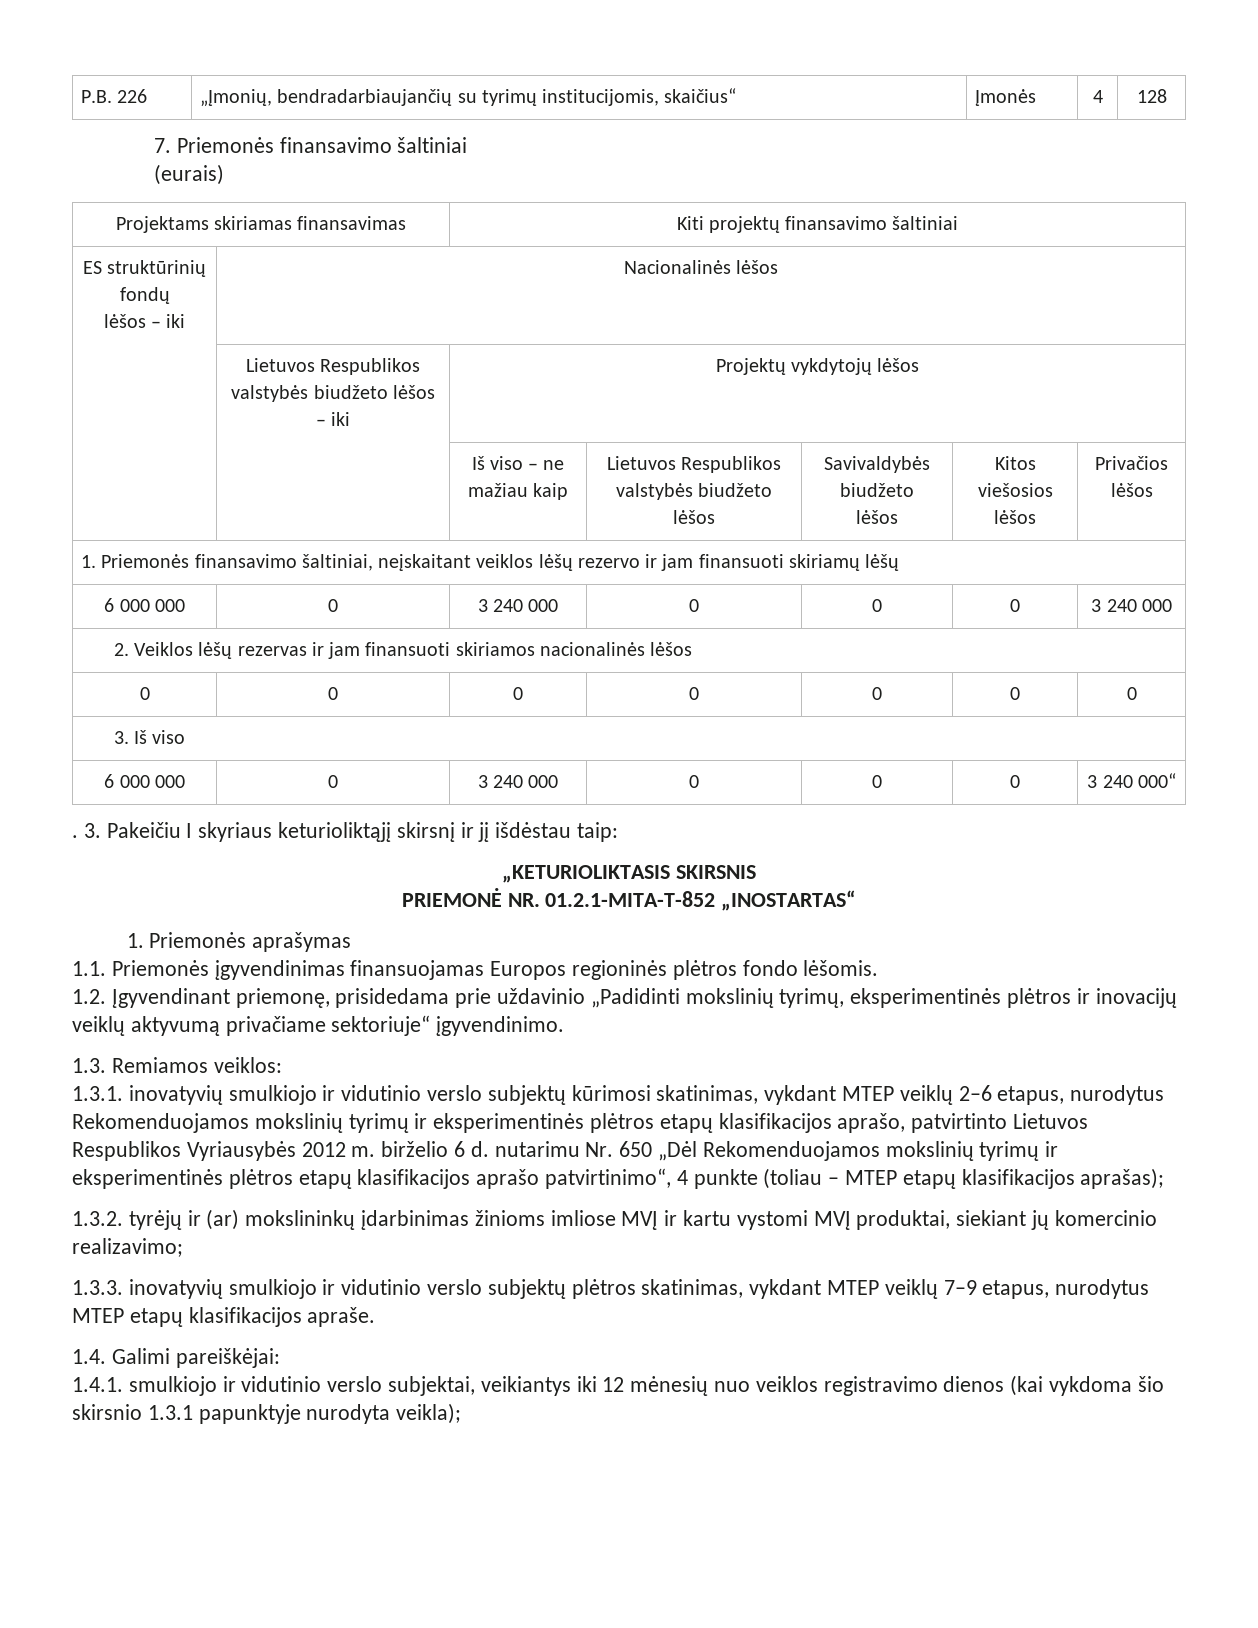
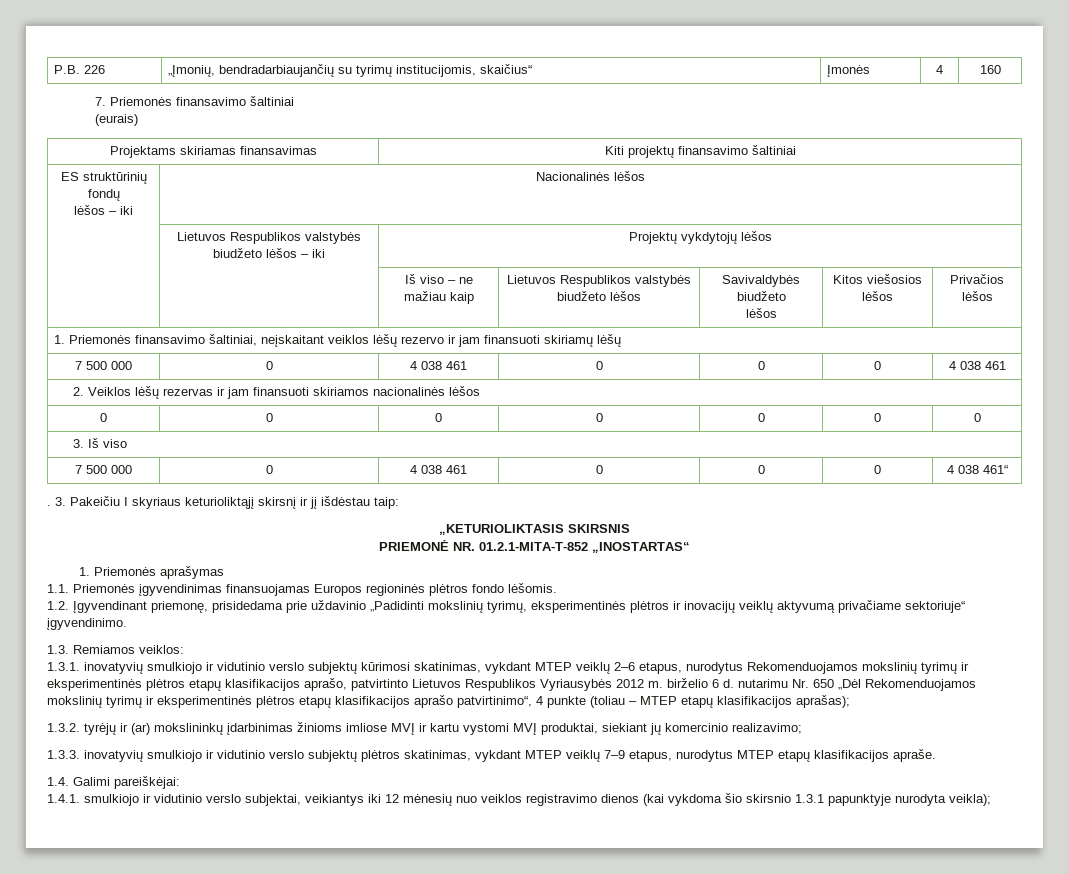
[1136,89,1167,103] 128 -> [979,65,1001,74] 160
[104,598,185,612] [328,599,338,612] [477,599,559,612] [689,599,699,612] [872,599,882,612] [1010,599,1020,612] [1091,599,1172,612] 6 000 000 | 0 | 3 240 000 | 0 | 0 | 0 | 3 240 000 -> [75,361,132,370] [265,361,273,370] [410,361,467,370] [595,361,603,370] [757,361,765,370] [874,361,881,370] [948,361,1006,370] 7 500 000 | 0 | 4 038 461 | 0 | 0 | 0 | 4 038 461
[104,774,185,788] [328,775,338,788] [477,775,559,788] [689,775,699,788] [872,775,882,788] [1010,775,1020,788] [1087,773,1176,788] 6 000 000 | 0 | 3 240 000 | 0 | 0 | 0 | 3 240 000“ -> [75,465,132,474] [265,465,273,474] [410,465,467,474] [595,465,603,474] [757,465,765,474] [874,465,881,474] [946,465,1008,474] 7 500 000 | 0 | 4 038 461 | 0 | 0 | 0 | 4 038 461“

